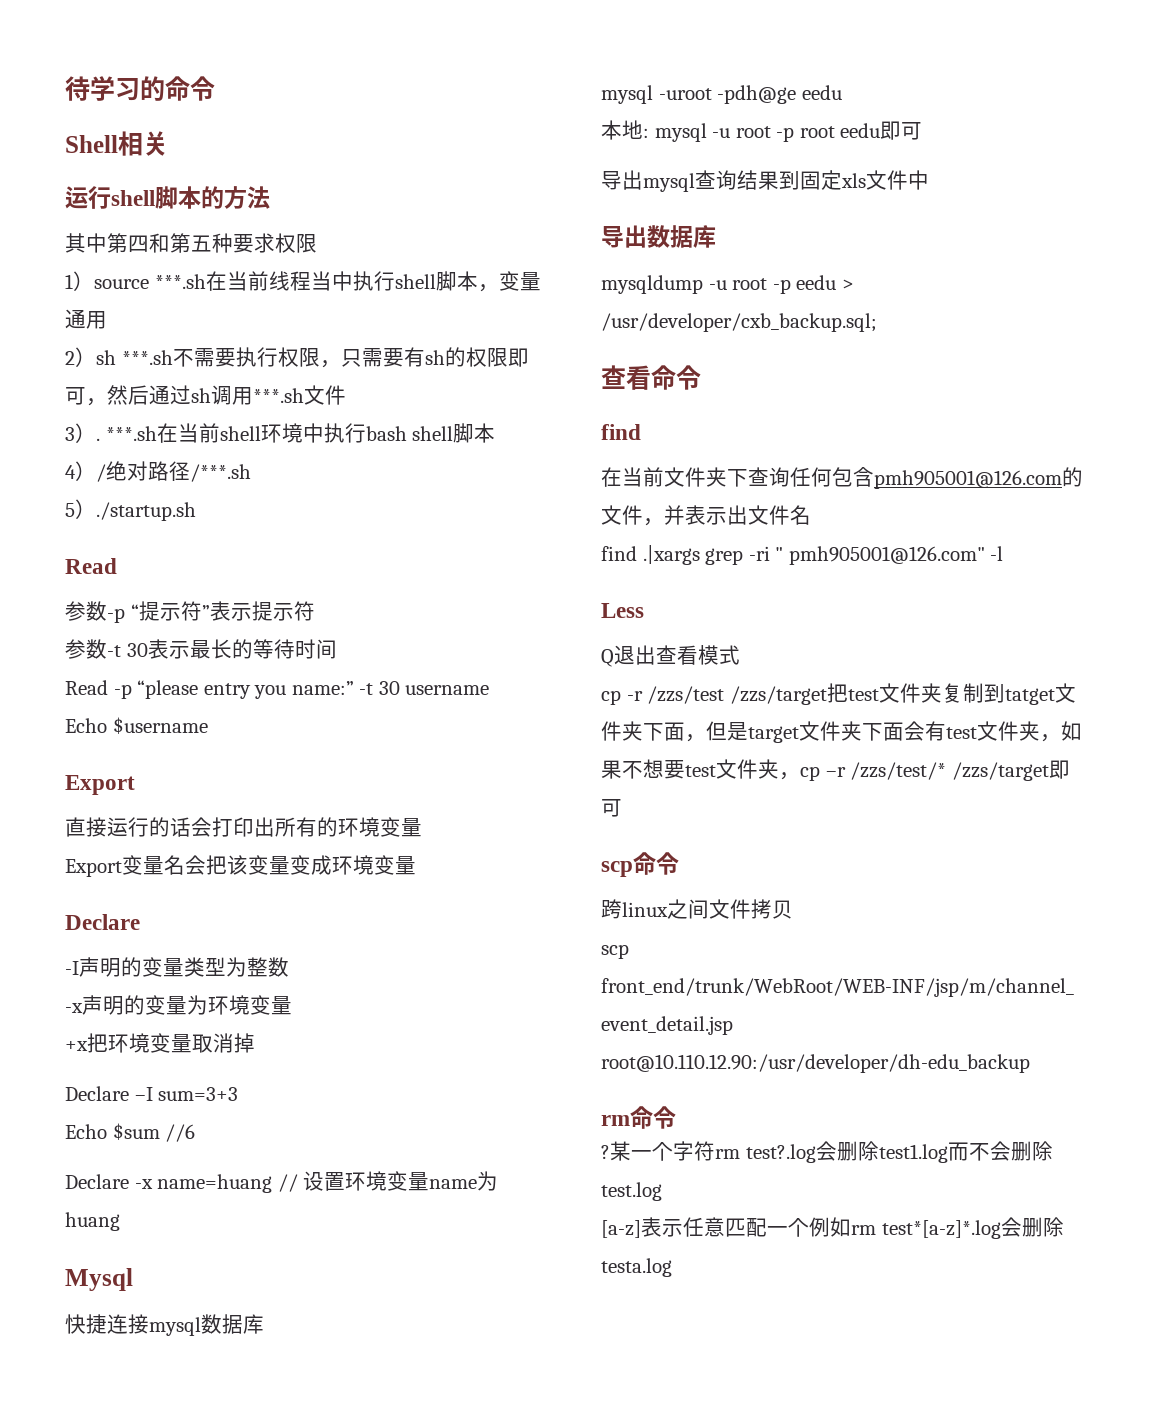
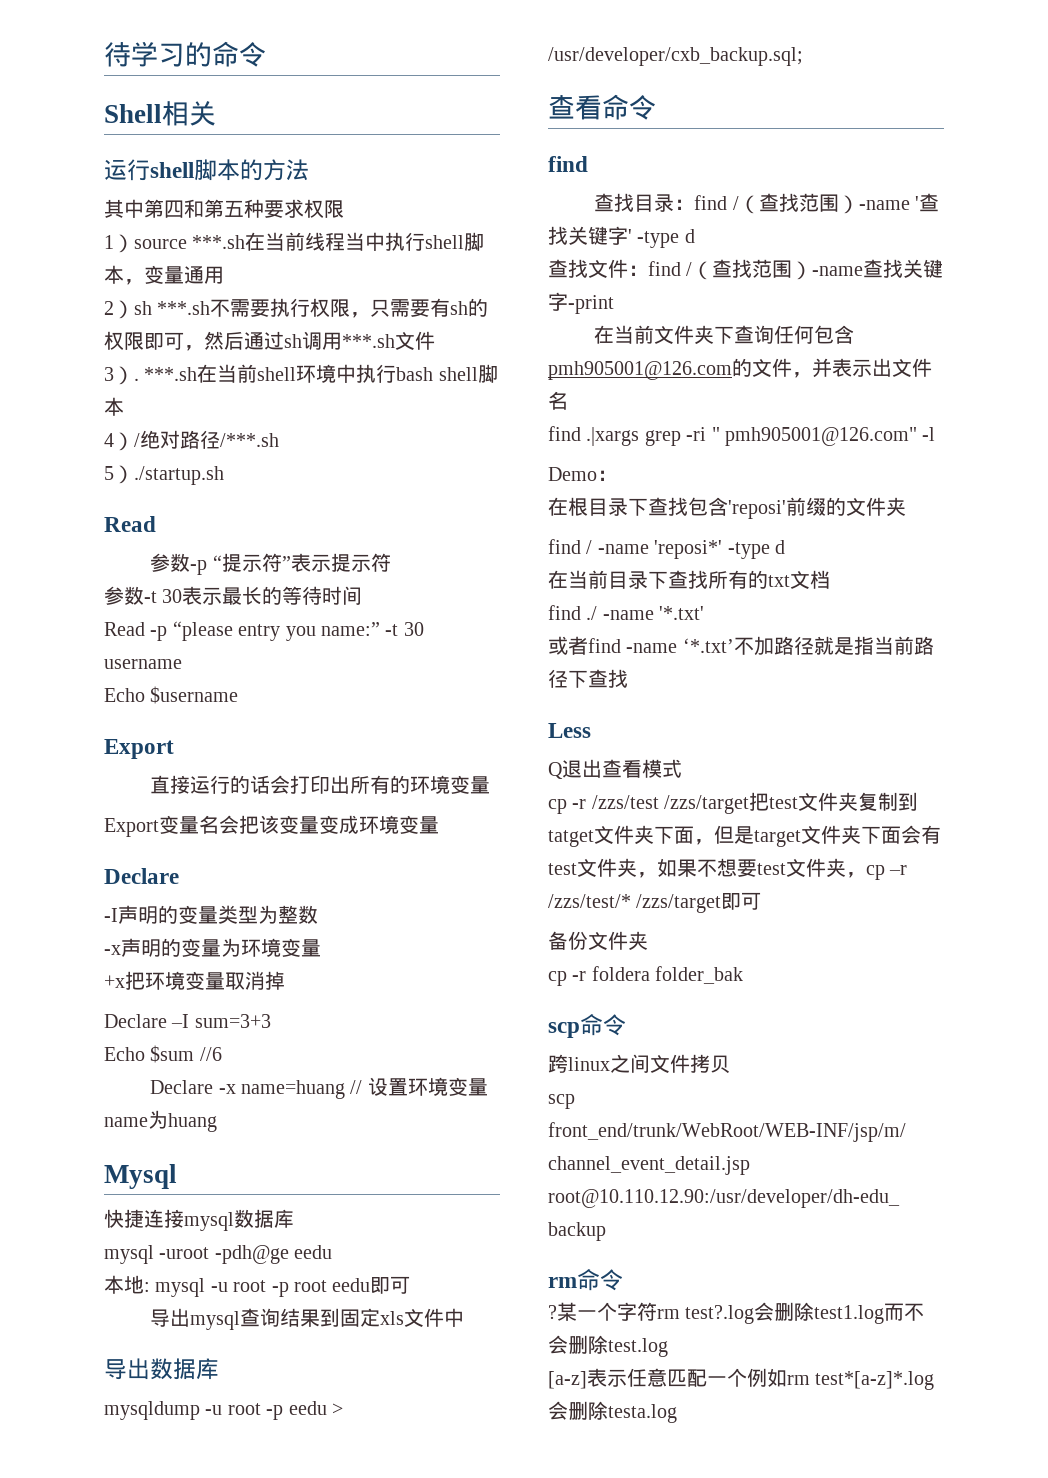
(641, 432) none -> [594,193,939,214] [548,226,695,248] [548,259,944,280] [548,292,614,314] // 查找目录：find /（查找范围）-name '查找关键字' -type d // 查找文件：find /（查找范围）-name查找关键字-print
(1004, 553) none -> [548,467,617,481] [548,497,906,519] [548,539,785,559] [548,570,830,589] [548,605,705,620] [548,636,934,656] [548,669,628,688] // Demo： // 在根目录下查找包含'reposi'前缀的文件夹 // find / -name 'reposi*' -type d // 在当前目录下查找所有的txt文档 // find ./ -name '*.txt' // 或者find -name ‘*.txt’不加路径就是指当前路径下查找
(622, 808) none -> [548,931,648,951] [548,966,744,986] // 备份文件夹 // cp -r foldera folder_bak

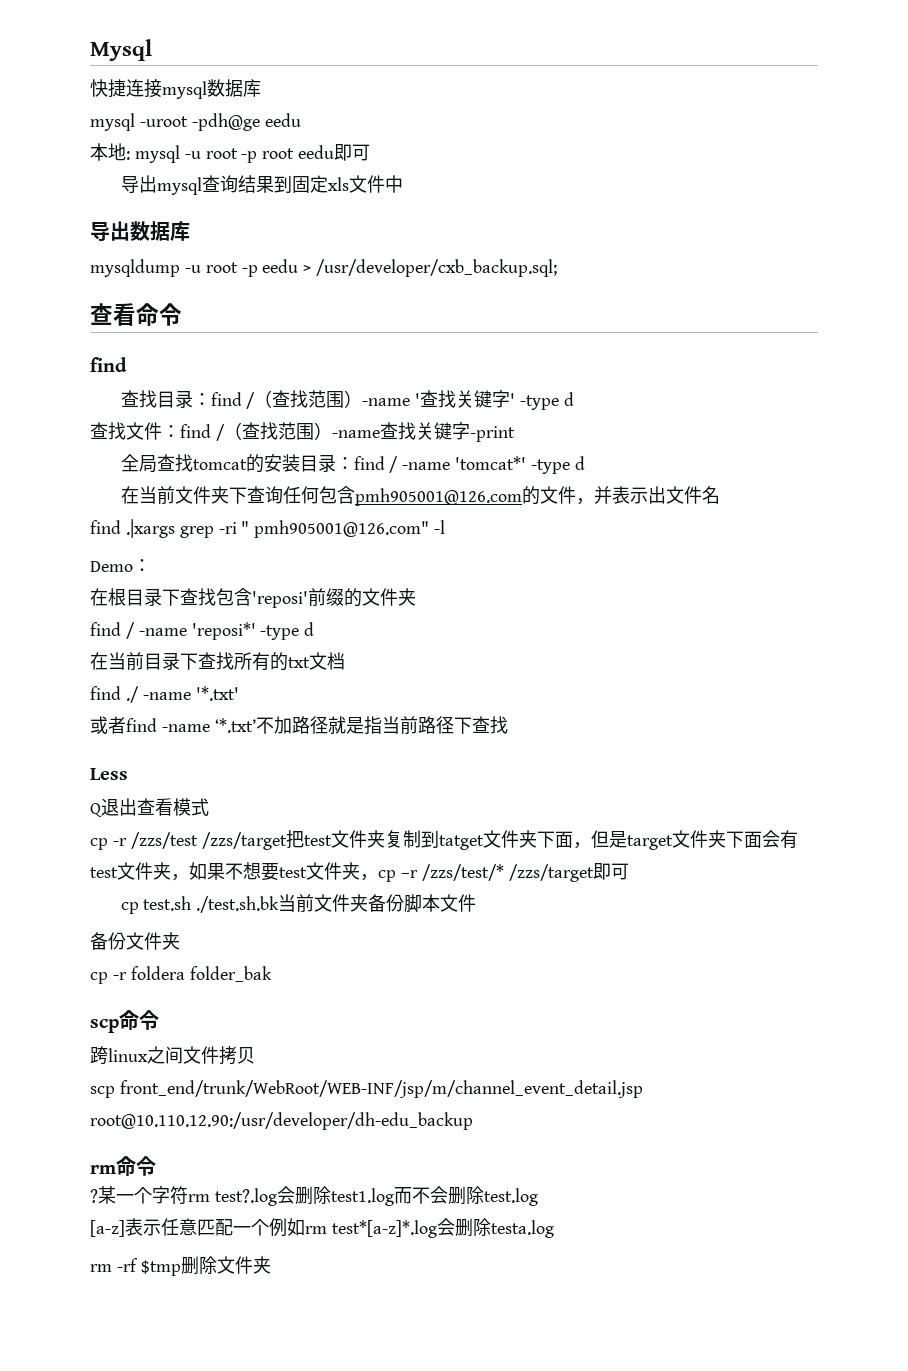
[104,41,266,67] [104,101,216,126] [104,159,309,181] [104,199,344,218] [104,232,485,253] [104,265,224,285] [104,298,489,319] [104,331,435,351] [104,364,498,385] [104,397,124,416] [104,430,279,451] [104,465,224,485] [104,516,156,532] [150,553,391,575] [104,586,363,605] [104,621,424,641] [104,659,182,669] [104,686,239,704] [104,739,174,759] [150,775,491,794] [104,815,439,837] [104,868,179,884] [104,905,318,924] [104,938,321,957] [104,971,285,990] [104,1014,271,1028] [104,1045,222,1063] [150,1077,488,1099] [104,1110,217,1132] 待学习的命令 // Shell相关 // 运行shell脚本的方法 // 其中第四和第五种要求权限 // 1）source ***.sh在当前线程当中执行shell脚本，变量通用 // 2）sh ***.sh不需要执行权限，只需要有sh的权限即可，然后通过sh调用***.sh文件 // 3）. ***.sh在当前shell环境中执行bash shell脚本 // 4）/绝对路径/***.sh // 5）./startup.sh // Read // 参数-p “提示符”表示提示符 // 参数-t 30表示最长的等待时间 // Read -p “please entry you name:” -t 30 username // Echo $username // Export // 直接运行的话会打印出所有的环境变量 // Export变量名会把该变量变成环境变量 // Declare // -I声明的变量类型为整数 // -x声明的变量为环境变量 // +x把环境变量取消掉 // Declare –I sum=3+3 // Echo $sum //6 // Declare -x name=huang // 设置环境变量name为huang // -> (90, 50) none
(614, 304) none -> [120,454,585,474] // 全局查找tomcat的安装目录：find / -name 'tomcat*' -type d
(762, 901) none -> [120,894,477,914] // cp test.sh ./test.sh.bk当前文件夹备份脚本文件
(677, 1413) none -> [90,1256,271,1276] // rm -rf $tmp删除文件夹

